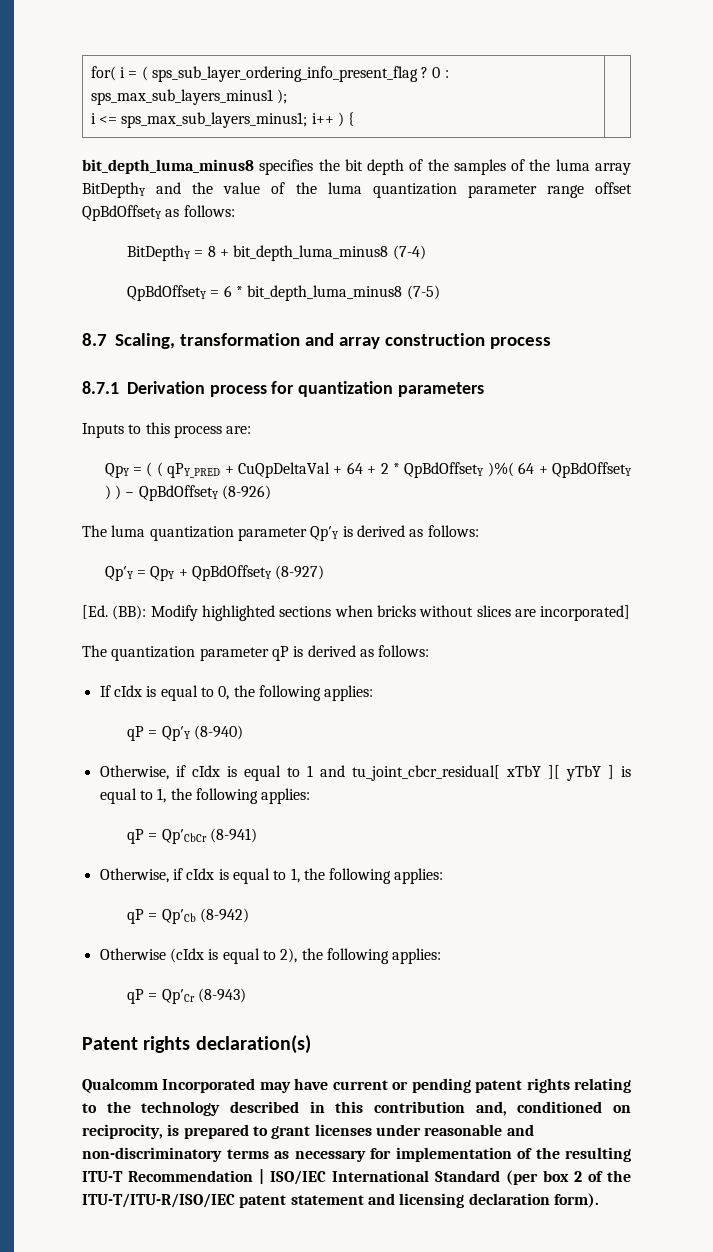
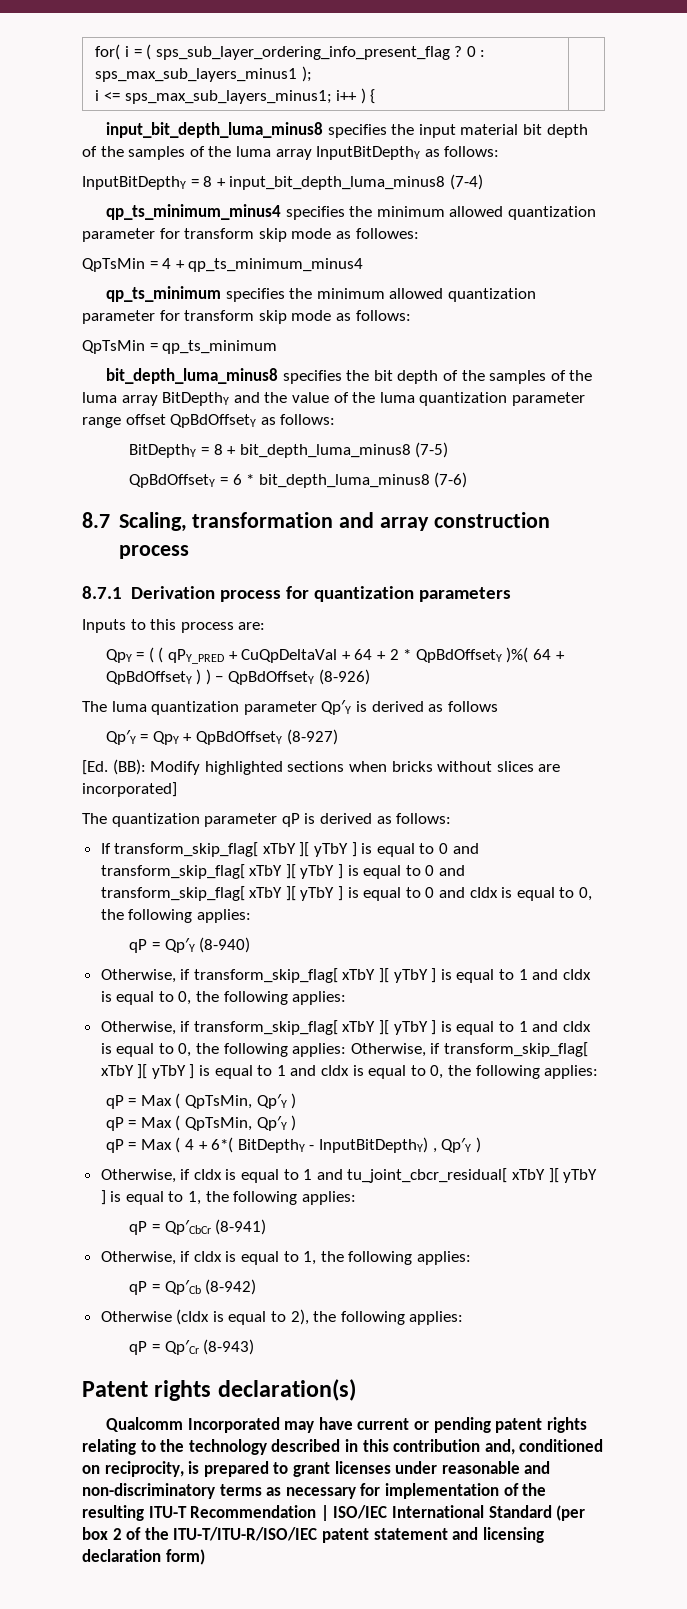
(355, 119) none -> [106,122,588,138] [82,146,500,160] [82,174,483,190] [106,204,596,220] [82,228,419,242] [82,258,364,272] [106,286,536,302] [82,310,411,324] [82,340,278,354] // input_bit_depth_luma_minus8 specifies the input material bit depth of the samples of the luma array InputBitDepthY as follows: // InputBitDepthY = 8 + input_bit_depth_luma_minus8 (7-4) // qp_ts_minimum_minus4 specifies the minimum allowed quantization parameter for transform skip mode as followes: // QpTsMin = 4 + qp_ts_minimum_minus4 // qp_ts_minimum specifies the minimum allowed quantization parameter for transform skip mode as follows: // QpTsMin = qp_ts_minimum
[392,245,426,260] (7-4) -> [415,442,449,458] (7-5)
[406,285,440,300] (7-5) -> [434,472,468,488] (7-6)
[427,525,479,537] follows: -> [447,701,498,712] follows
(111, 691) none -> [114,842,479,857] [100,864,466,879] [100,886,466,901] transform_skip_flag[ xTbY ][ yTbY ] is equal to 0 and transform_skip_flag[ xTbY ][ yTbY ] is equal to 0 and transform_skip_flag[ xTbY ][ yTbY ] is equal to 0 and
(244, 732) none -> [100,968,591,983] [100,991,347,1005] [100,1020,591,1035] [100,1042,589,1057] [100,1064,599,1079] [105,1093,297,1109] [105,1115,297,1131] [105,1137,481,1153] // Otherwise, if transform_skip_flag[ xTbY ][ yTbY ] is equal to 1 and cIdx is equal to 0, the following applies: // Otherwise, if transform_skip_flag[ xTbY ][ yTbY ] is equal to 1 and cIdx is equal to 0, the following applies: Otherwise, if transform_skip_flag[ xTbY ][ yTbY ] is equal to 1 and cIdx is equal to 0, the following applies: // qP = Max ( QpTsMin, Qp′Y ) // qP = Max ( QpTsMin, Qp′Y ) // qP = Max ( 4 + 6*( BitDepthY - InputBitDepthY) , Qp′Y )
[553,1193,599,1208] form). -> [165,1549,205,1565] form)

